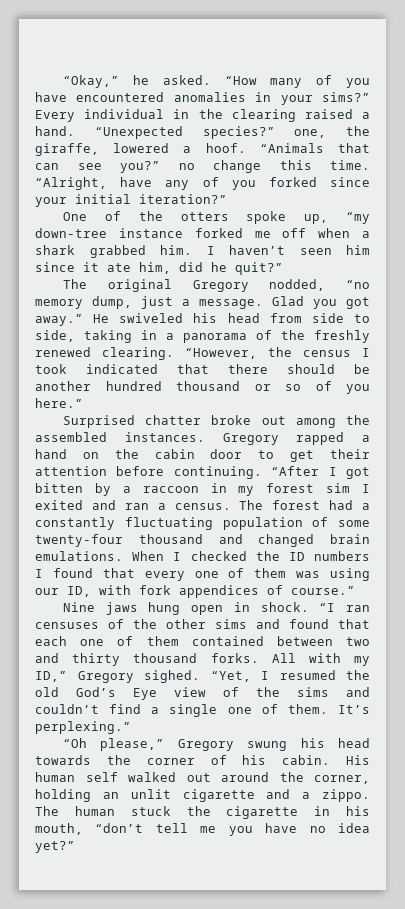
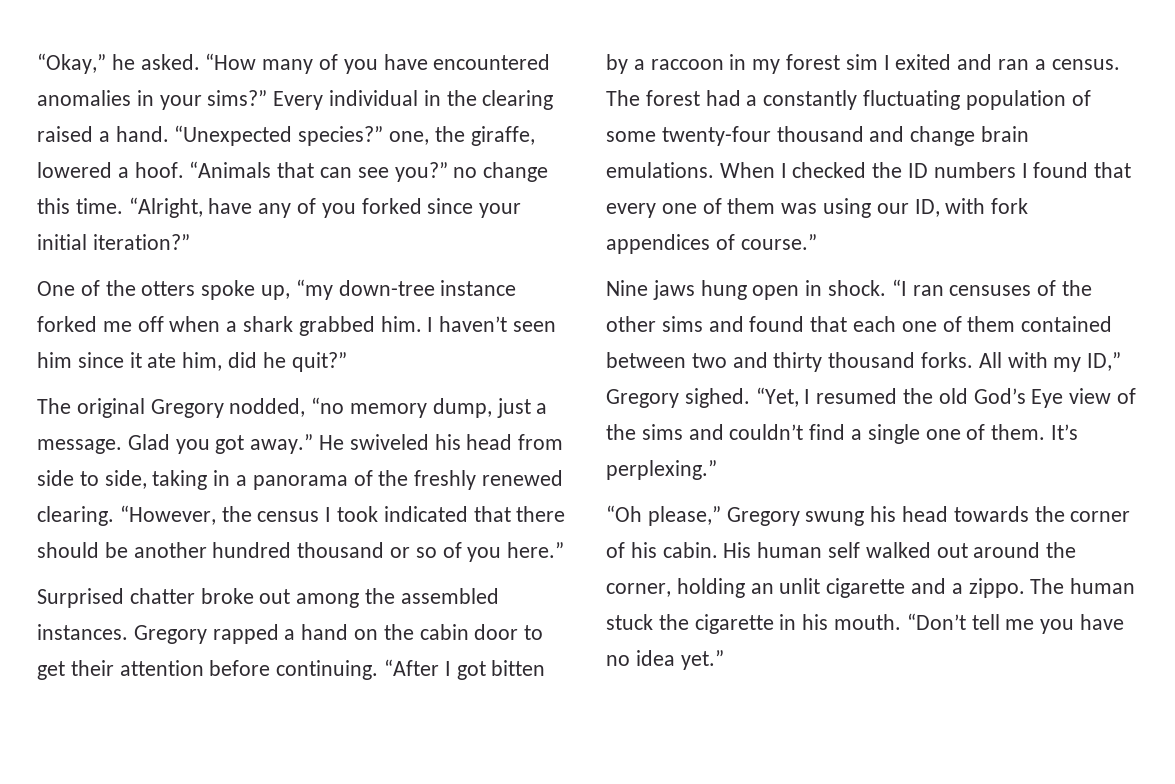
[258,534,315,547] changed -> [910,126,976,146] change
[35,823,144,835] mouth, “don’t -> [834,613,966,630] mouth. “Don’t
[35,841,75,853] yet?” -> [680,650,724,670] yet.”

